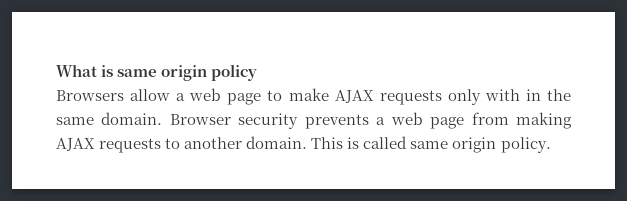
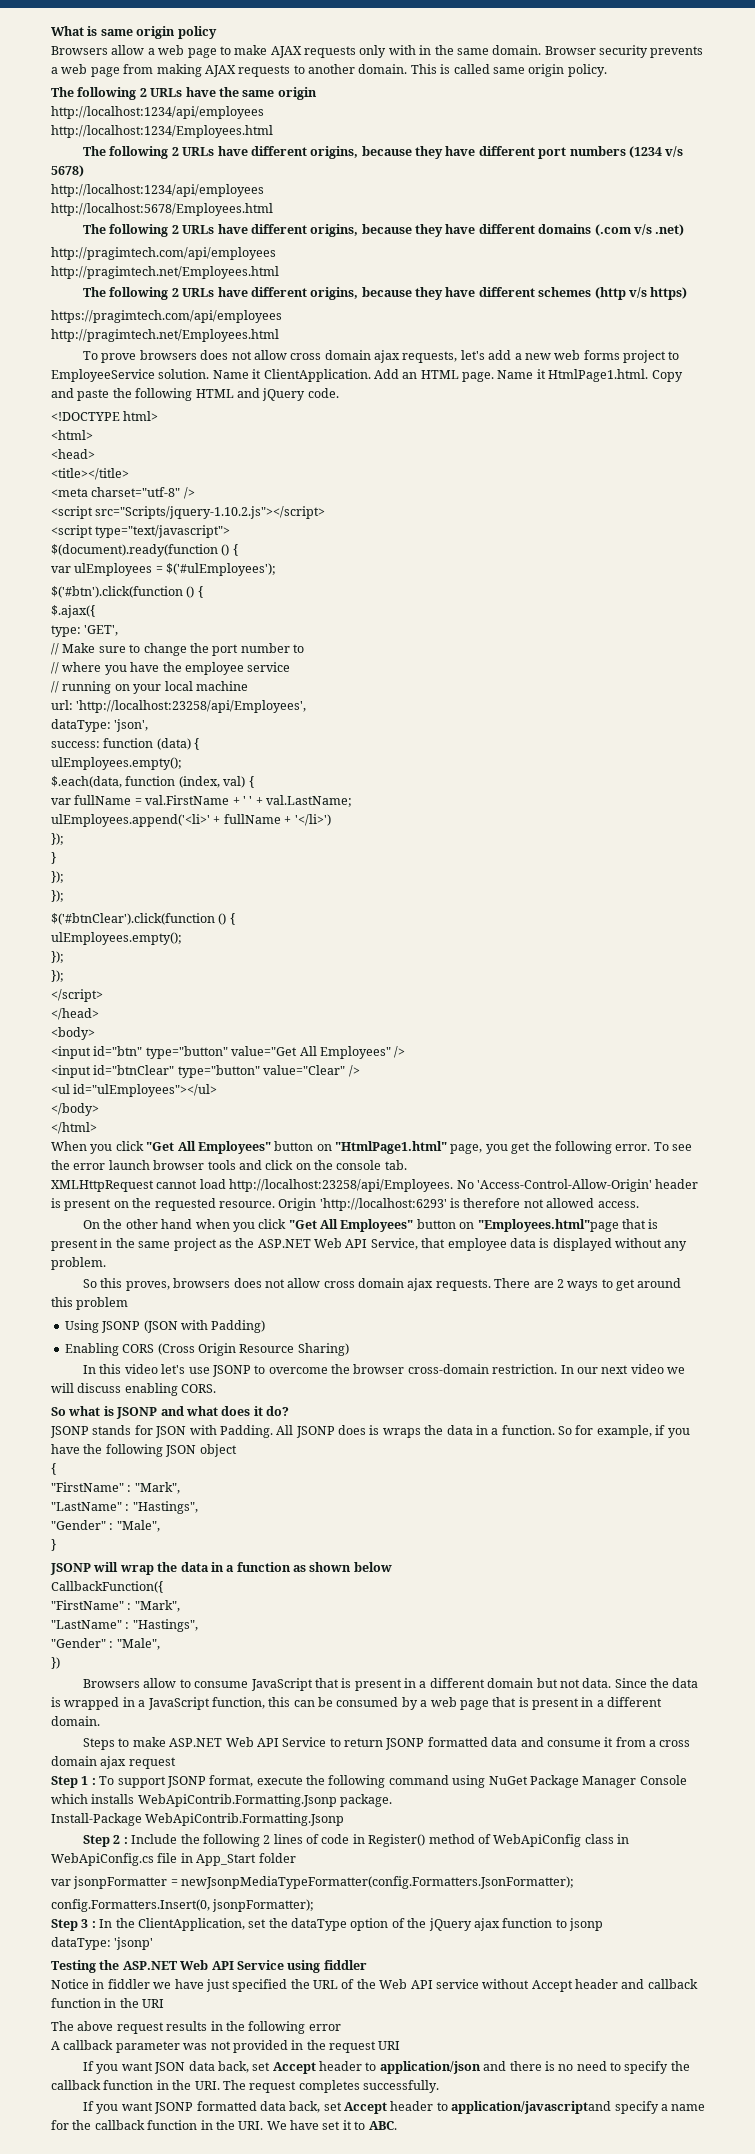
(551, 145) none -> [51,87,317,100] [51,106,264,119] [51,125,273,138] [83,146,684,159] [51,165,84,177] [51,184,264,197] [51,203,273,216] [83,224,685,237] [51,247,276,260] [51,266,279,279] [83,287,688,300] [51,310,282,323] [51,329,279,342] [83,350,680,363] [51,369,683,382] [51,388,339,401] [51,411,159,421] [51,430,93,440] [51,449,95,459] [51,468,129,480] [51,487,195,499] [51,506,326,519] [51,525,231,538] [51,544,238,557] [51,563,277,576] [51,586,203,598] [51,605,95,618] [51,625,119,637] [51,643,304,656] [51,662,291,675] [51,681,248,694] [51,700,307,713] [51,719,149,732] [51,738,200,750] [51,757,182,770] [51,776,254,788] [51,795,352,807] [51,814,331,827] [51,833,64,845] [51,852,56,864] [51,871,64,883] [51,890,64,902] [51,913,235,925] [51,932,182,945] [51,951,64,963] [51,970,64,982] [51,989,103,1002] [51,1008,99,1020] [51,1027,95,1040] [51,1046,406,1059] [51,1065,360,1078] [51,1084,218,1097] [51,1103,99,1116] [51,1122,97,1134] [51,1141,692,1154] [51,1160,407,1170] [51,1179,699,1192] [51,1198,639,1211] [83,1219,659,1232] [51,1238,688,1251] [51,1257,106,1270] [83,1278,682,1291] [51,1297,129,1310] [64,1320,266,1333] [64,1343,349,1356] [83,1364,686,1377] [51,1383,217,1396] [51,1406,289,1419] [50,1425,690,1438] [51,1444,237,1457] [51,1463,56,1475] [51,1482,180,1494] [51,1501,198,1514] [51,1520,160,1532] [51,1539,56,1551] [50,1562,392,1575] [51,1581,163,1593] [51,1600,180,1612] [51,1619,198,1632] [51,1638,160,1650] [51,1657,60,1669] [83,1678,699,1691] [51,1697,663,1710] [51,1716,100,1726] [83,1737,691,1750] [51,1756,176,1769] [51,1775,687,1788] [51,1794,393,1807] [51,1813,345,1826] [83,1834,630,1847] [51,1853,296,1866] [51,1876,575,1889] [51,1899,315,1912] [51,1918,603,1931] [51,1937,154,1950] [51,1960,367,1973] [51,1979,698,1992] [51,1998,165,2008] [51,2021,341,2034] [51,2040,401,2053] [83,2061,690,2074] [51,2080,439,2093] [83,2101,706,2114] [51,2120,397,2130] // The following 2 URLs have the same origin // http://localhost:1234/api/employees // http://localhost:1234/Employees.html // The following 2 URLs have different origins, because they have different port numbers (1234 v/s 5678) // http://localhost:1234/api/employees // http://localhost:5678/Employees.html // The following 2 URLs have different origins, because they have different domains (.com v/s .net) // http://pragimtech.com/api/employees // http://pragimtech.net/Employees.html // The following 2 URLs have different origins, because they have different schemes (http v/s https) // https://pragimtech.com/api/employees // http://pragimtech.net/Employees.html // To prove browsers does not allow cross domain ajax requests, let's add a new web forms project to EmployeeService solution. Name it ClientApplication. Add an HTML page. Name it HtmlPage1.html. Copy and paste the following HTML and jQuery code. // <!DOCTYPE html> // <html> // <head> // <title></title> // <meta charset="utf-8" /> // <script src="Scripts/jquery-1.10.2.js"></script> // <script type="text/javascript"> // $(document).ready(function () { // var ulEmployees = $('#ulEmployees'); // $('#btn').click(function () { // $.ajax({ // type: 'GET', // // Make sure to change the port number to // // where you have the employee service // // running on your local machine // url: 'http://localhost:23258/api/Employees', // dataType: 'json', // success: function (data) { // ulEmployees.empty(); // $.each(data, function (index, val) { // var fullName = val.FirstName + ' ' + val.LastName; // ulEmployees.append('<li>' + fullName + '</li>') // }); // } // }); // }); // $('#btnClear').click(function () { // ulEmployees.empty(); // }); // }); // </script> // </head> // <body> // <input id="btn" type="button" value="Get All Employees" /> // <input id="btnClear" type="button" value="Clear" /> // <ul id="ulEmployees"></ul> // </body> // </html> // When you click "Get All Employees" button on "HtmlPage1.html" page, you get the following error. To see the error launch browser tools and click on the console tab. // XMLHttpRequest cannot load http://localhost:23258/api/Employees. No 'Access-Control-Allow-Origin' header is present on the requested resource. Origin 'http://localhost:6293' is therefore not allowed access. // On the other hand when you click "Get All Employees" button on "Employees.html"page that is present in the same project as the ASP.NET Web API Service, that employee data is displayed without any problem. // So this proves, browsers does not allow cross domain ajax requests. There are 2 ways to get around this problem // Using JSONP (JSON with Padding) // Enabling CORS (Cross Origin Resource Sharing) // In this video let's use JSONP to overcome the browser cross-domain restriction. In our next video we will discuss enabling CORS. // So what is JSONP and what does it do? // JSONP stands for JSON with Padding. All JSONP does is wraps the data in a function. So for example, if you have the following JSON object // { // "FirstName" : "Mark", // "LastName" : "Hastings", // "Gender" : "Male", // } // JSONP will wrap the data in a function as shown below // CallbackFunction({ // "FirstName" : "Mark", // "LastName" : "Hastings", // "Gender" : "Male", // }) // Browsers allow to consume JavaScript that is present in a different domain but not data. Since the data is wrapped in a JavaScript function, this can be consumed by a web page that is present in a different domain. // Steps to make ASP.NET Web API Service to return JSONP formatted data and consume it from a cross domain ajax request // Step 1 : To support JSONP format, execute the following command using NuGet Package Manager Console which installs WebApiContrib.Formatting.Jsonp package. // Install-Package WebApiContrib.Formatting.Jsonp // Step 2 : Include the following 2 lines of code in Register() method of WebApiConfig class in WebApiConfig.cs file in App_Start folder // var jsonpFormatter = newJsonpMediaTypeFormatter(config.Formatters.JsonFormatter); // config.Formatters.Insert(0, jsonpFormatter); // Step 3 : In the ClientApplication, set the dataType option of the jQuery ajax function to jsonp // dataType: 'jsonp' // Testing the ASP.NET Web API Service using fiddler // Notice in fiddler we have just specified the URL of the Web API service without Accept header and callback function in the URI // The above request results in the following error // A callback parameter was not provided in the request URI // If you want JSON data back, set Accept header to application/json and there is no need to specify the callback function in the URI. The request completes successfully. // If you want JSONP formatted data back, set Accept header to application/javascriptand specify a name for the callback function in the URI. We have set it to ABC.

